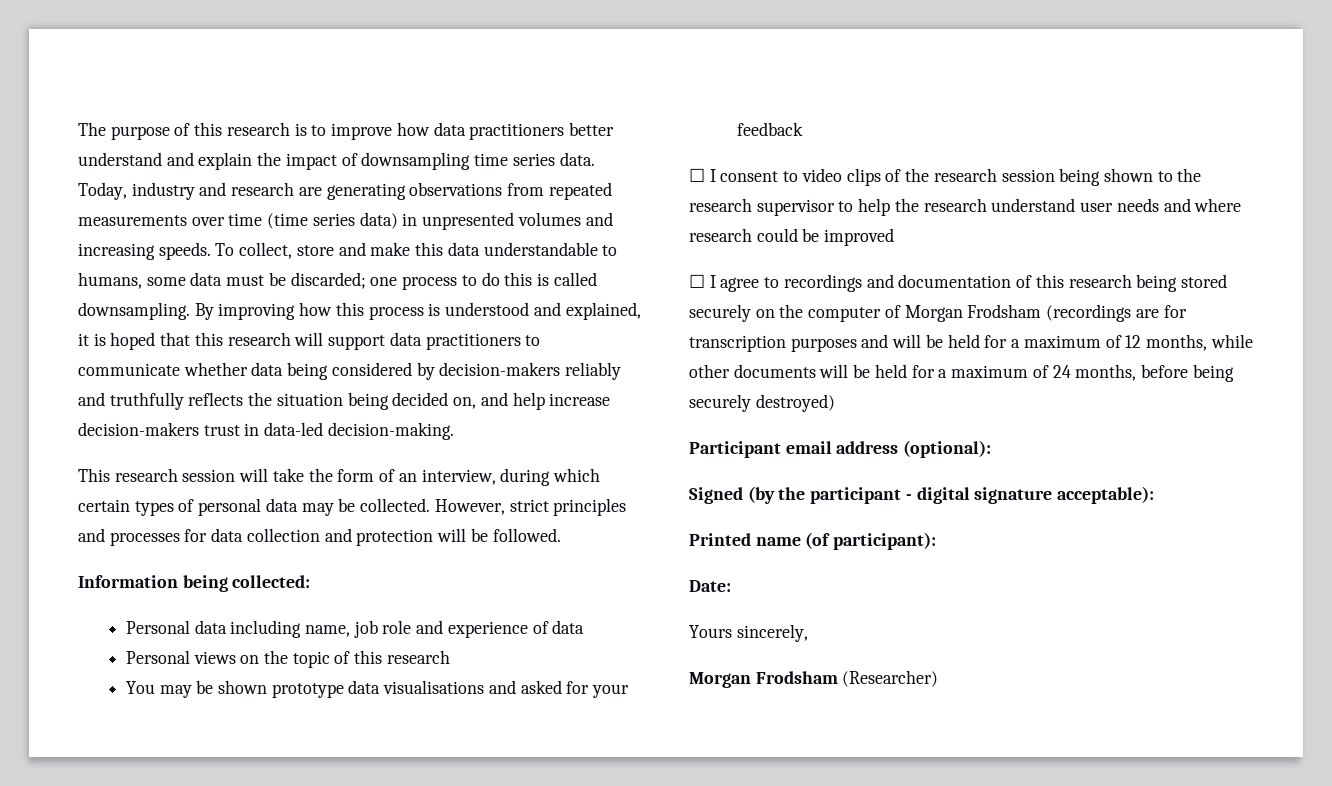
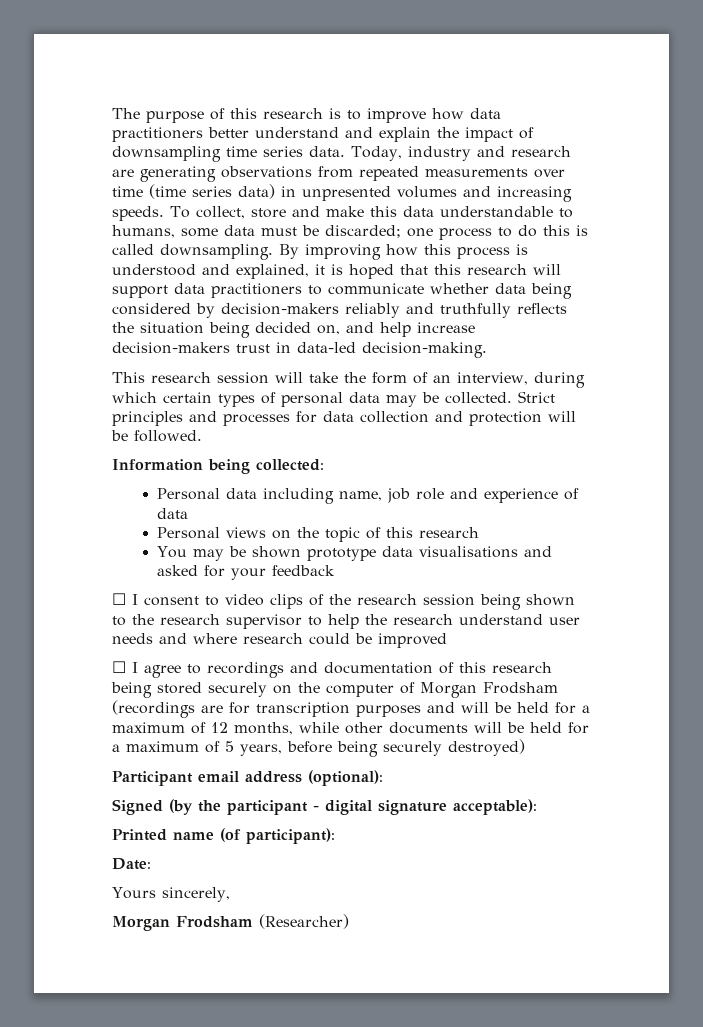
[434,499,549,515] However, strict -> [518,391,555,403] Strict
[1052,364,1137,381] 24 months, -> [225,741,282,756] 5 years,

